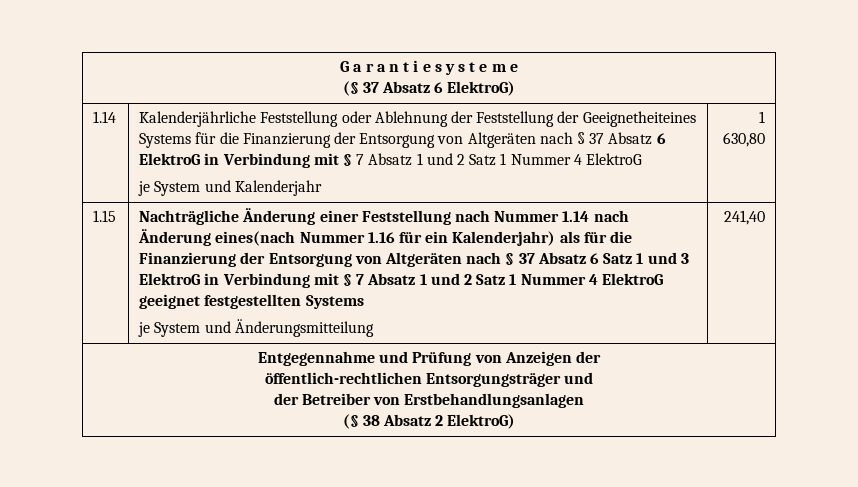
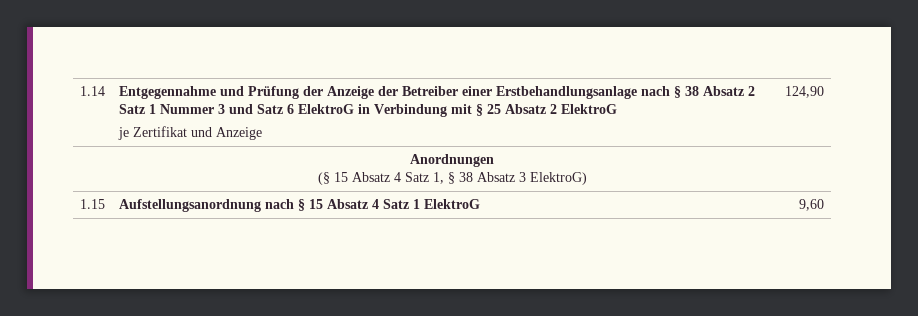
[340,60,518,75] [342,81,516,96] [93,111,117,123] [139,111,696,127] [139,132,653,148] G a r a n t i e s y s t e m e // (§ 37 Absatz 6 ElektroG) // 1.14 | Kalenderjährliche Feststellung oder Ablehnung der Feststellung der Geeignetheiteines Systems für die Finanzierung der Entsorgung von Altgeräten nach § 37 Absatz -> [79,86,105,96] [118,86,755,99] [118,104,283,114] 1.14 | Entgegennahme und Prüfung der Anzeige der Betreiber einer Erstbehandlungsanlage nach § 38 Absatz 2 Satz 1 Nummer 3 und Satz
[356,153,642,166] [138,180,322,196] [758,111,765,123] [722,132,765,147] [93,210,117,222] [139,208,629,225] [138,229,632,246] [139,252,689,267] [139,273,663,288] [139,294,364,309] [138,319,374,337] [723,210,765,225] [258,351,601,366] [264,372,594,387] [273,393,585,408] [342,414,516,429] 7 Absatz 1 und 2 Satz 1 Nummer 4 ElektroG // je System und Kalenderjahr | 1 630,80 // 1.15 | Nachträgliche Änderung einer Feststellung nach Nummer 1.14 nach Änderung eines(nach Nummer 1.16 für ein Kalenderjahr) als für die Finanzierung der Entsorgung von Altgeräten nach § 37 Absatz 6 Satz 1 und 3 ElektroG in Verbindung mit § 7 Absatz 1 und 2 Satz 1 Nummer 4 ElektroG geeignet festgestellten Systems // je System und Änderungsmitteilung | 241,40 // Entgegennahme und Prüfung von Anzeigen der // öffentlich-rechtlichen Entsorgungsträger und // der Betreiber von Erstbehandlungsanlagen // (§ 38 Absatz 2 ElektroG) -> [486,104,617,114] [117,126,262,140] [785,86,825,98] [410,154,494,167] [317,172,587,185] [79,199,105,209] [118,199,480,212] [799,199,825,211] 25 Absatz 2 ElektroG // je Zertifikat und Anzeige | 124,90 // Anordnungen // (§ 15 Absatz 4 Satz 1, § 38 Absatz 3 ElektroG) // 1.15 | Aufstellungsanordnung nach § 15 Absatz 4 Satz 1 ElektroG | 9,60

